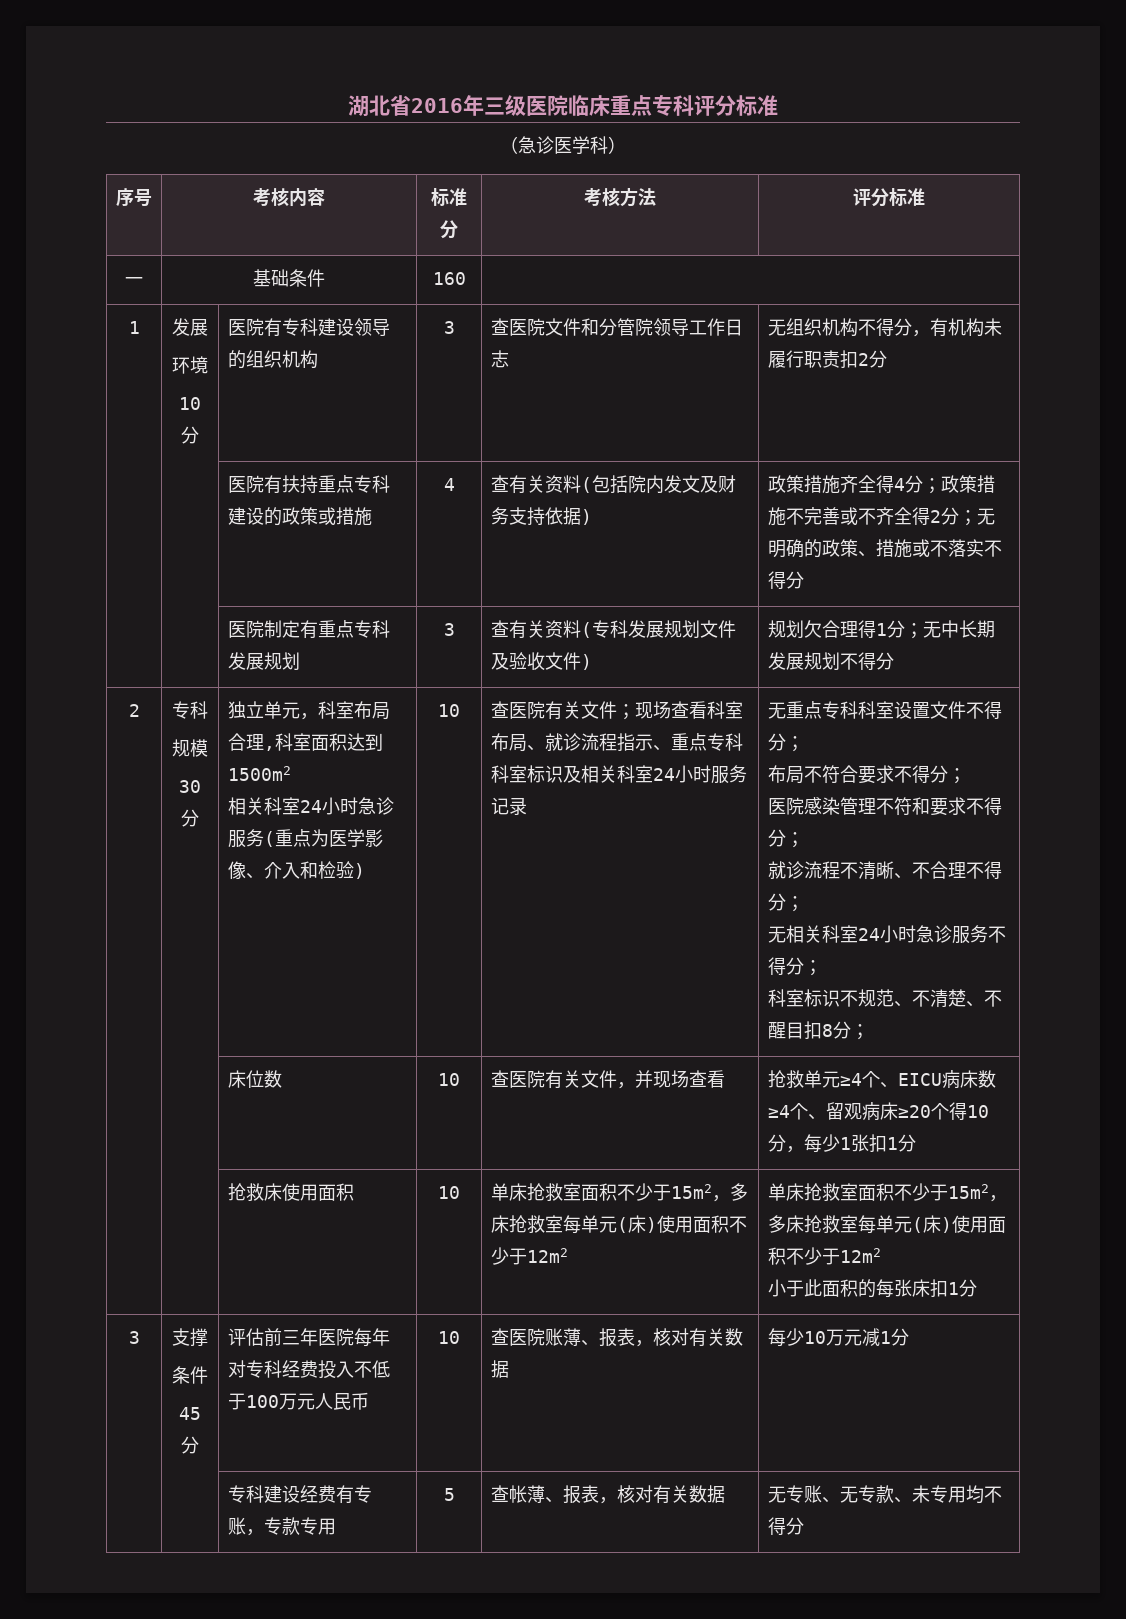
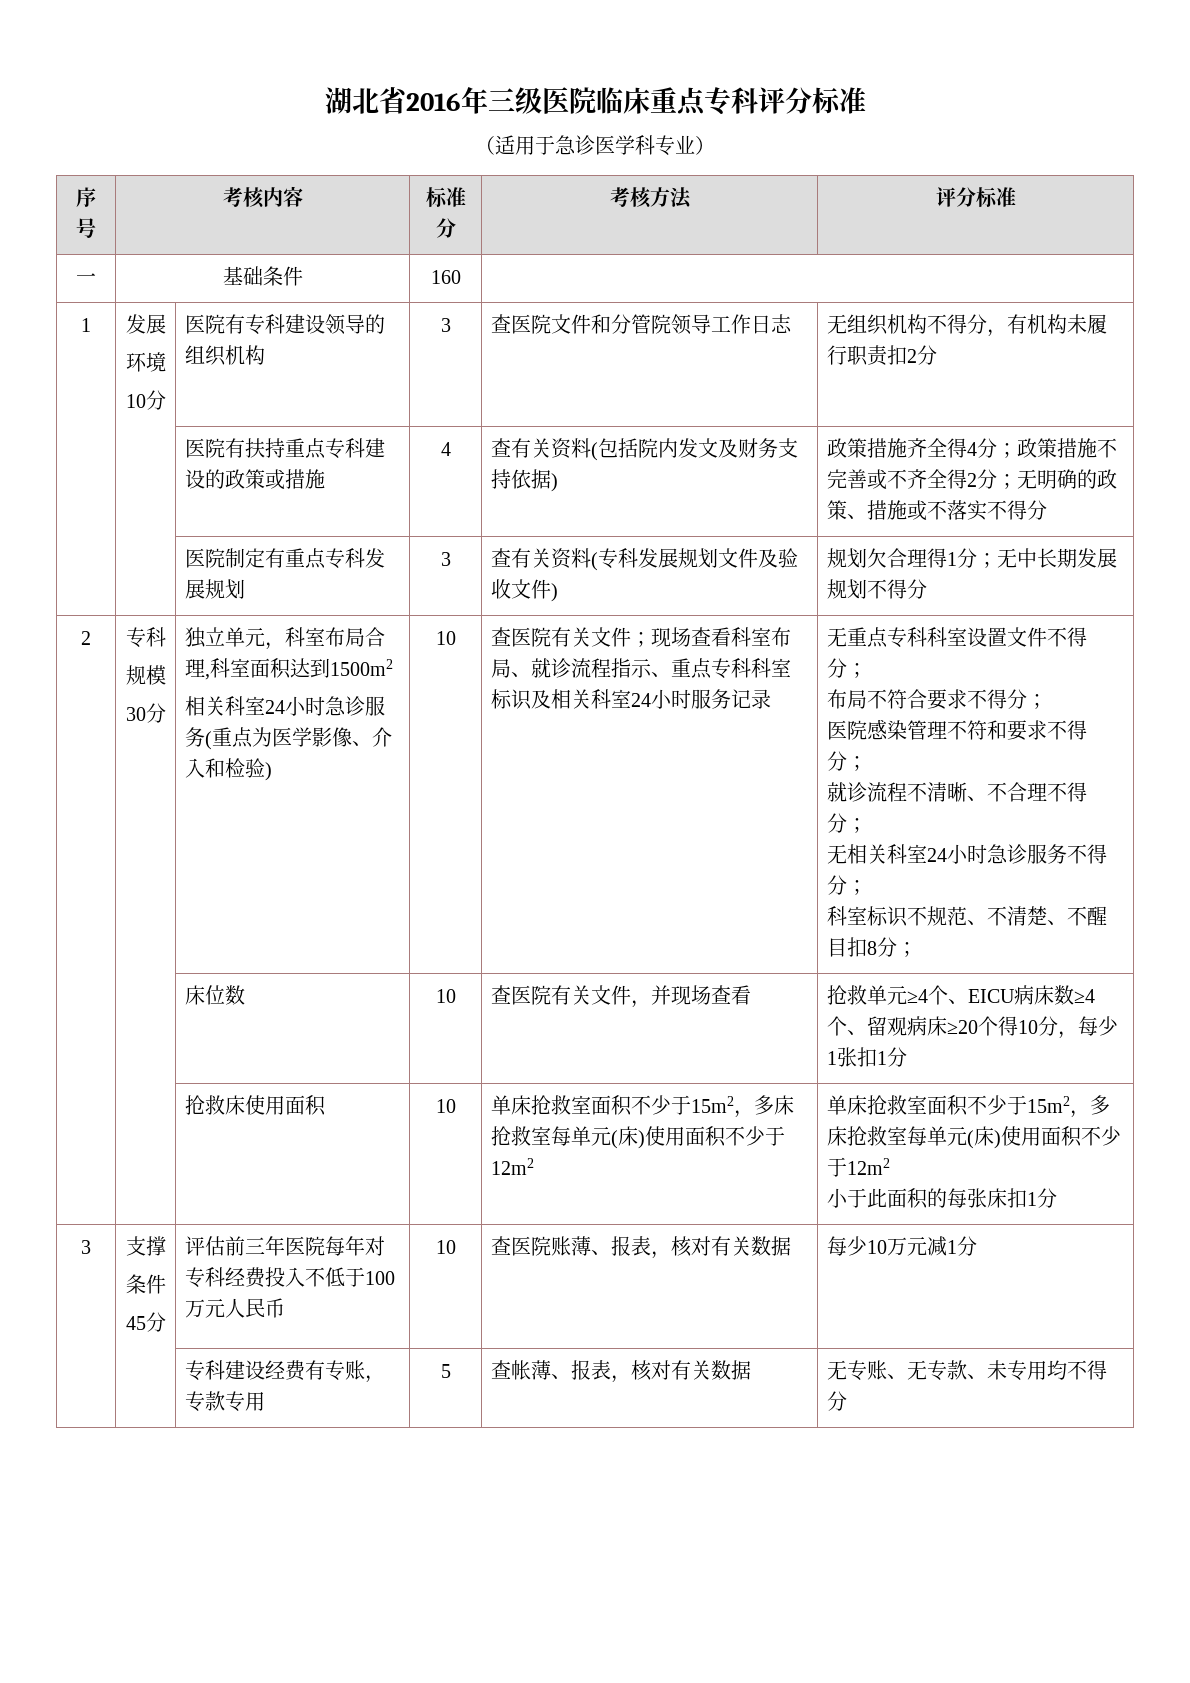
(518, 145) none -> [495,135,555,155] 适用于
(608, 145) none -> [655,135,695,156] 专业

